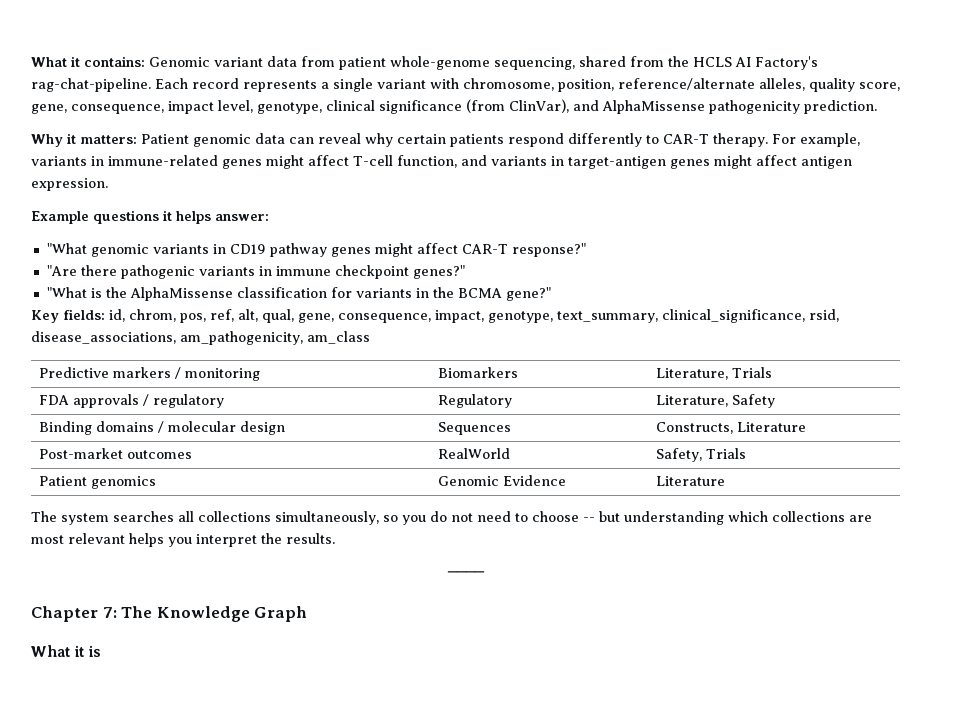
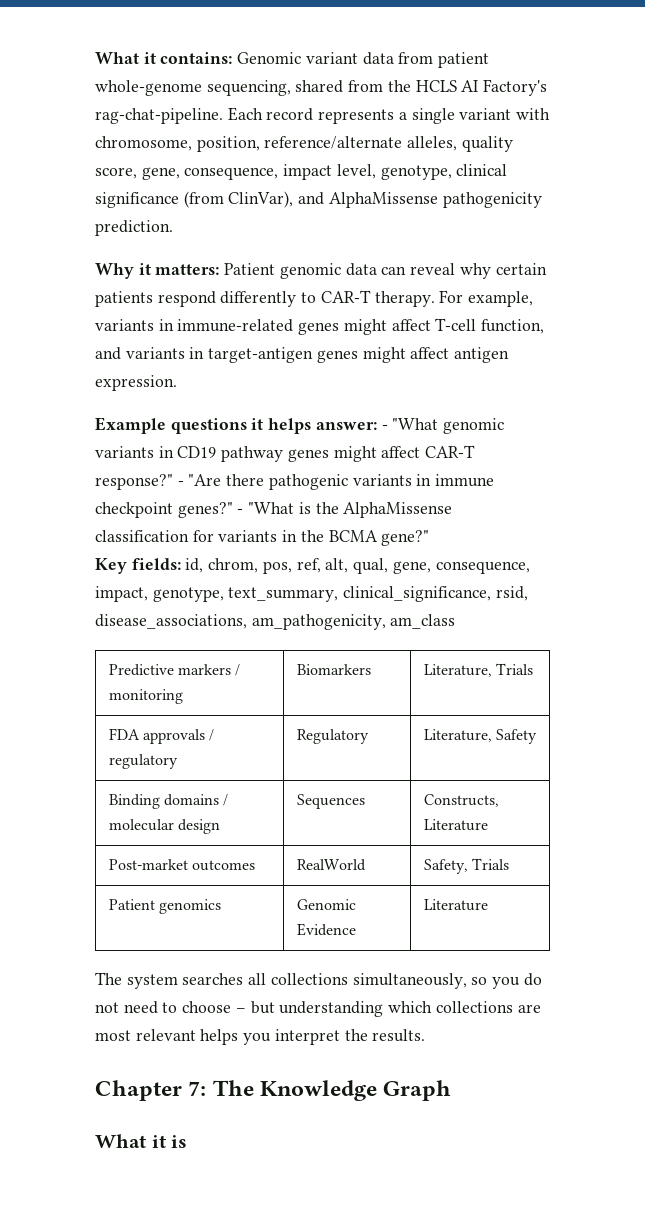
(269, 217) // -> [381,425,388,430] -
(586, 250) // -> [177,481,184,486] -
(465, 272) // -> [237,509,244,514] -
[583,517,595,522] -- -> [235,1008,246,1013] –
[446,571,485,577] // ──── -> (426, 1035) none

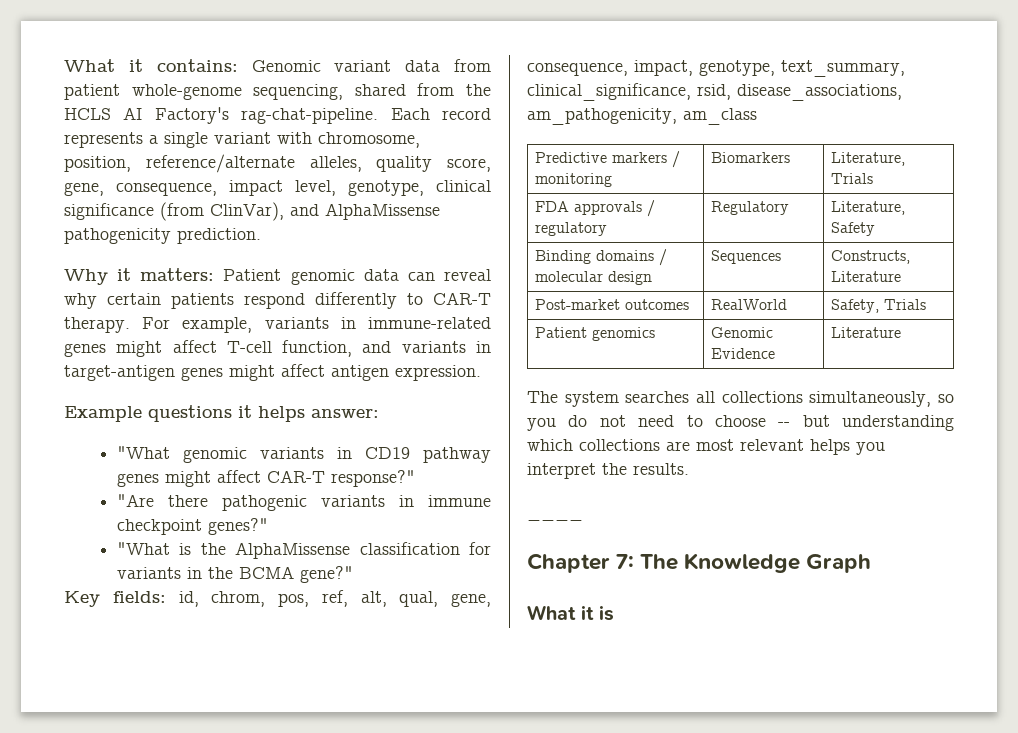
[381,425,388,430] - -> (379, 413) //
[177,481,184,486] - -> (415, 478) //
[237,509,244,514] - -> (268, 526) //
[235,1008,246,1013] – -> [778,422,791,427] --
(426, 1035) none -> [527,516,583,521] // ____

